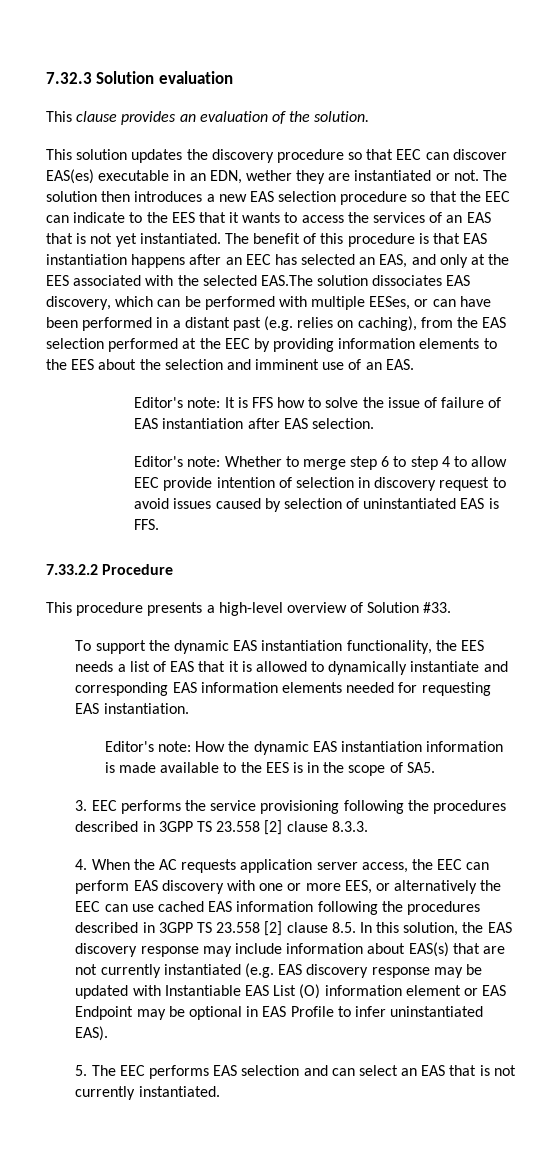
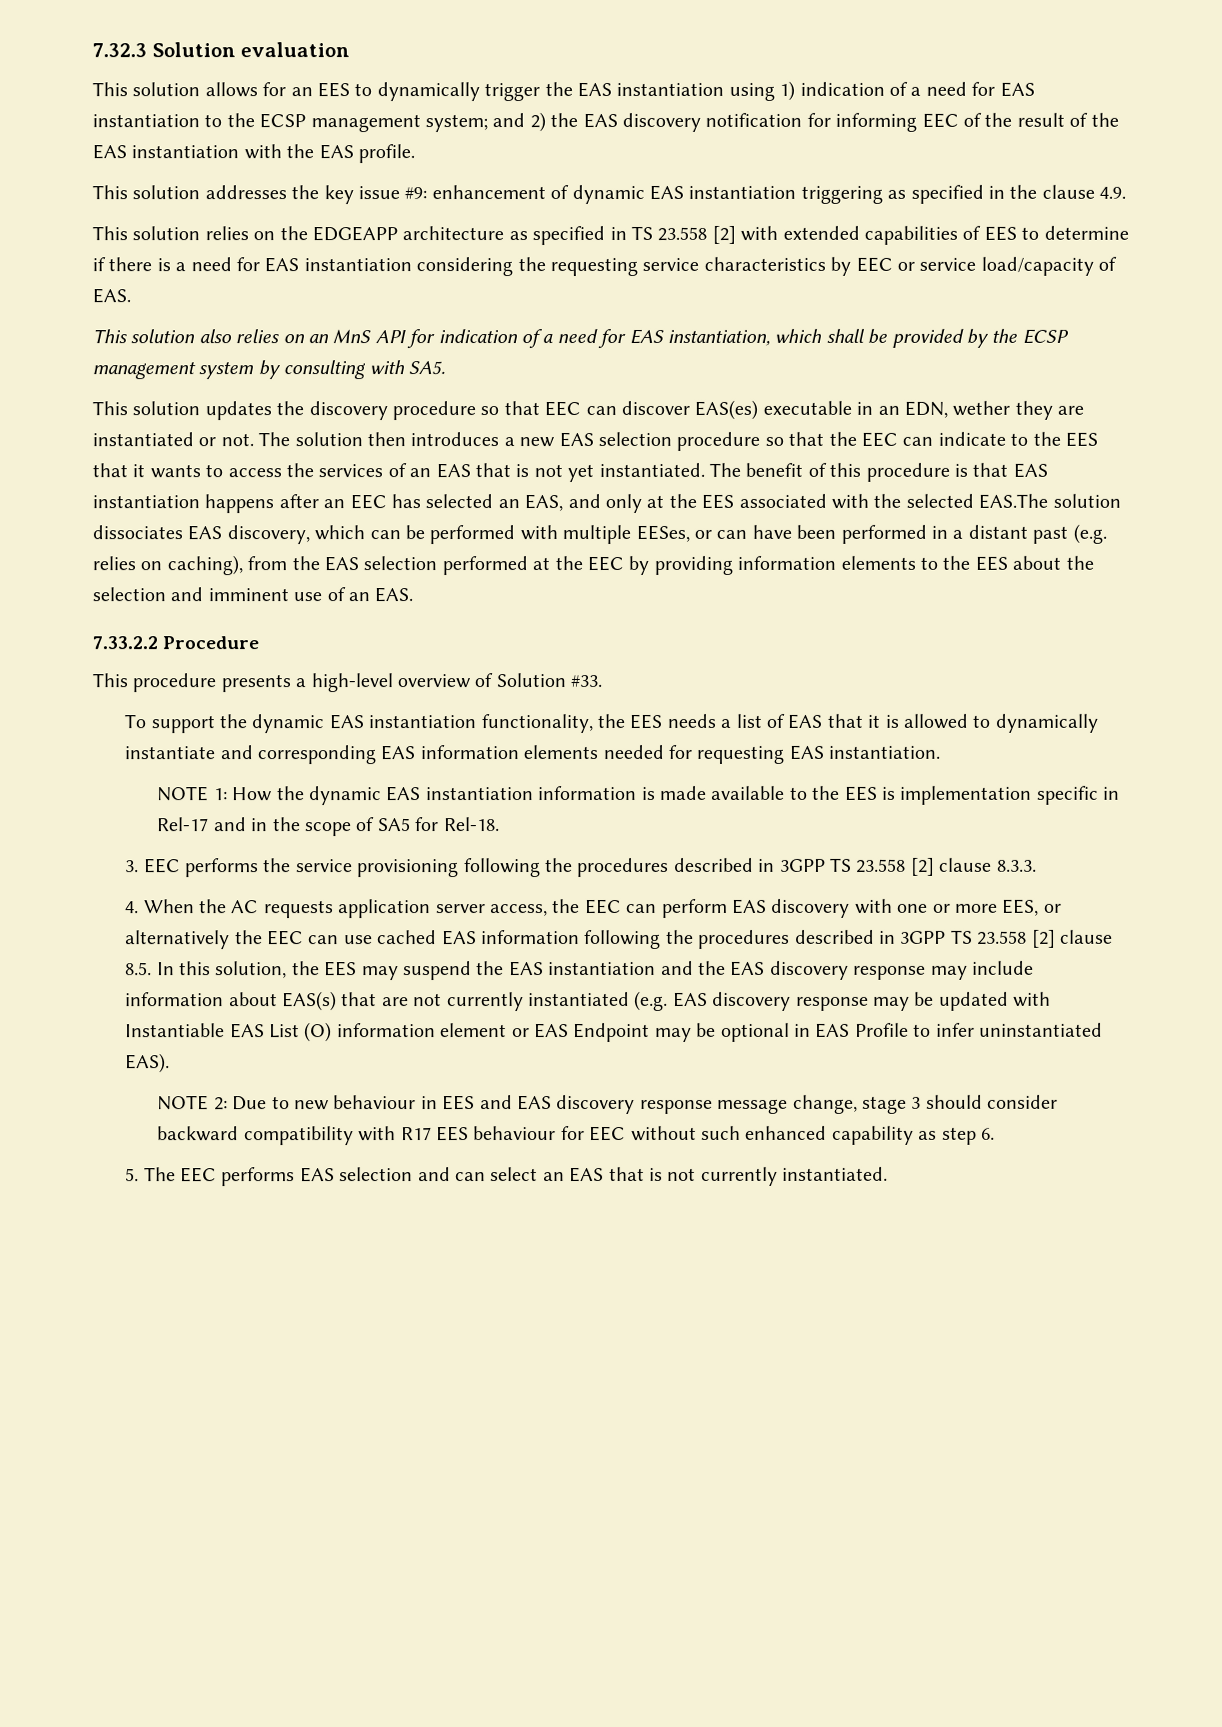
[76,111,370,125] clause provides an evaluation of the solution. -> [132,80,1035,102] [92,112,1119,133] [92,144,415,164] [92,184,1127,205] [92,225,1129,246] [92,256,1118,277] [92,288,131,304] [92,328,1069,349] [92,360,445,380] solution allows for an EES to dynamically trigger the EAS instantiation using 1) indication of a need for EAS instantiation to the ECSP management system; and 2) the EAS discovery notification for informing EEC of the result of the EAS instantiation with the EAS profile. // This solution addresses the key issue #9: enhancement of dynamic EAS instantiation triggering as specified in the clause 4.9. // This solution relies on the EDGEAPP architecture as specified in TS 23.558 [2] with extended capabilities of EES to determine if there is a need for EAS instantiation considering the requesting service characteristics by EEC or service load/capacity of EAS. // This solution also relies on an MnS API for indication of a need for EAS instantiation, which shall be provided by the ECSP management system by consulting with SA5.
[134,397,502,408] [134,418,374,429] [134,456,508,470] [134,477,506,491] [134,498,499,512] [134,519,160,530] // Editor's note: It is FFS how to solve the issue of failure of EAS instantiation after EAS selection. // Editor's note: Whether to merge step 6 to step 4 to allow EEC provide intention of selection in discovery request to avoid issues caused by selection of uninstantiated EAS is FFS. -> (414, 595) none
[104,741,191,752] Editor's note: -> [156,786,227,802] NOTE 1:
(303, 767) none -> [899,785,1120,805] [156,817,246,832] implementation specific in Rel-17 and
[406,762,435,773] SA5. -> [376,817,499,832] SA5 for Rel-18.
(484, 927) none -> [324,960,726,981] EES may suspend the EAS instantiation and the
(109, 1033) none -> [157,1094,1059,1115] [157,1125,995,1146] // NOTE 2: Due to new behaviour in EES and EAS discovery response message change, stage 3 should consider backward compatibility with R17 EES behaviour for EEC without such enhanced capability as step 6.

